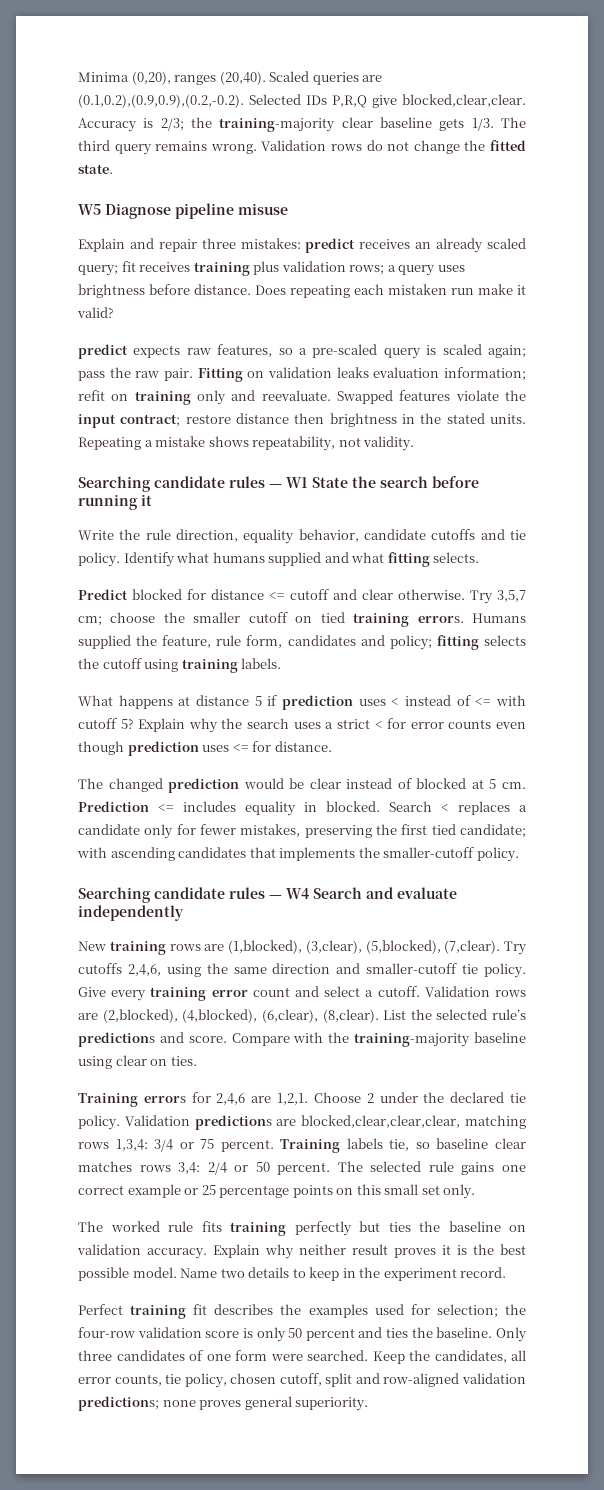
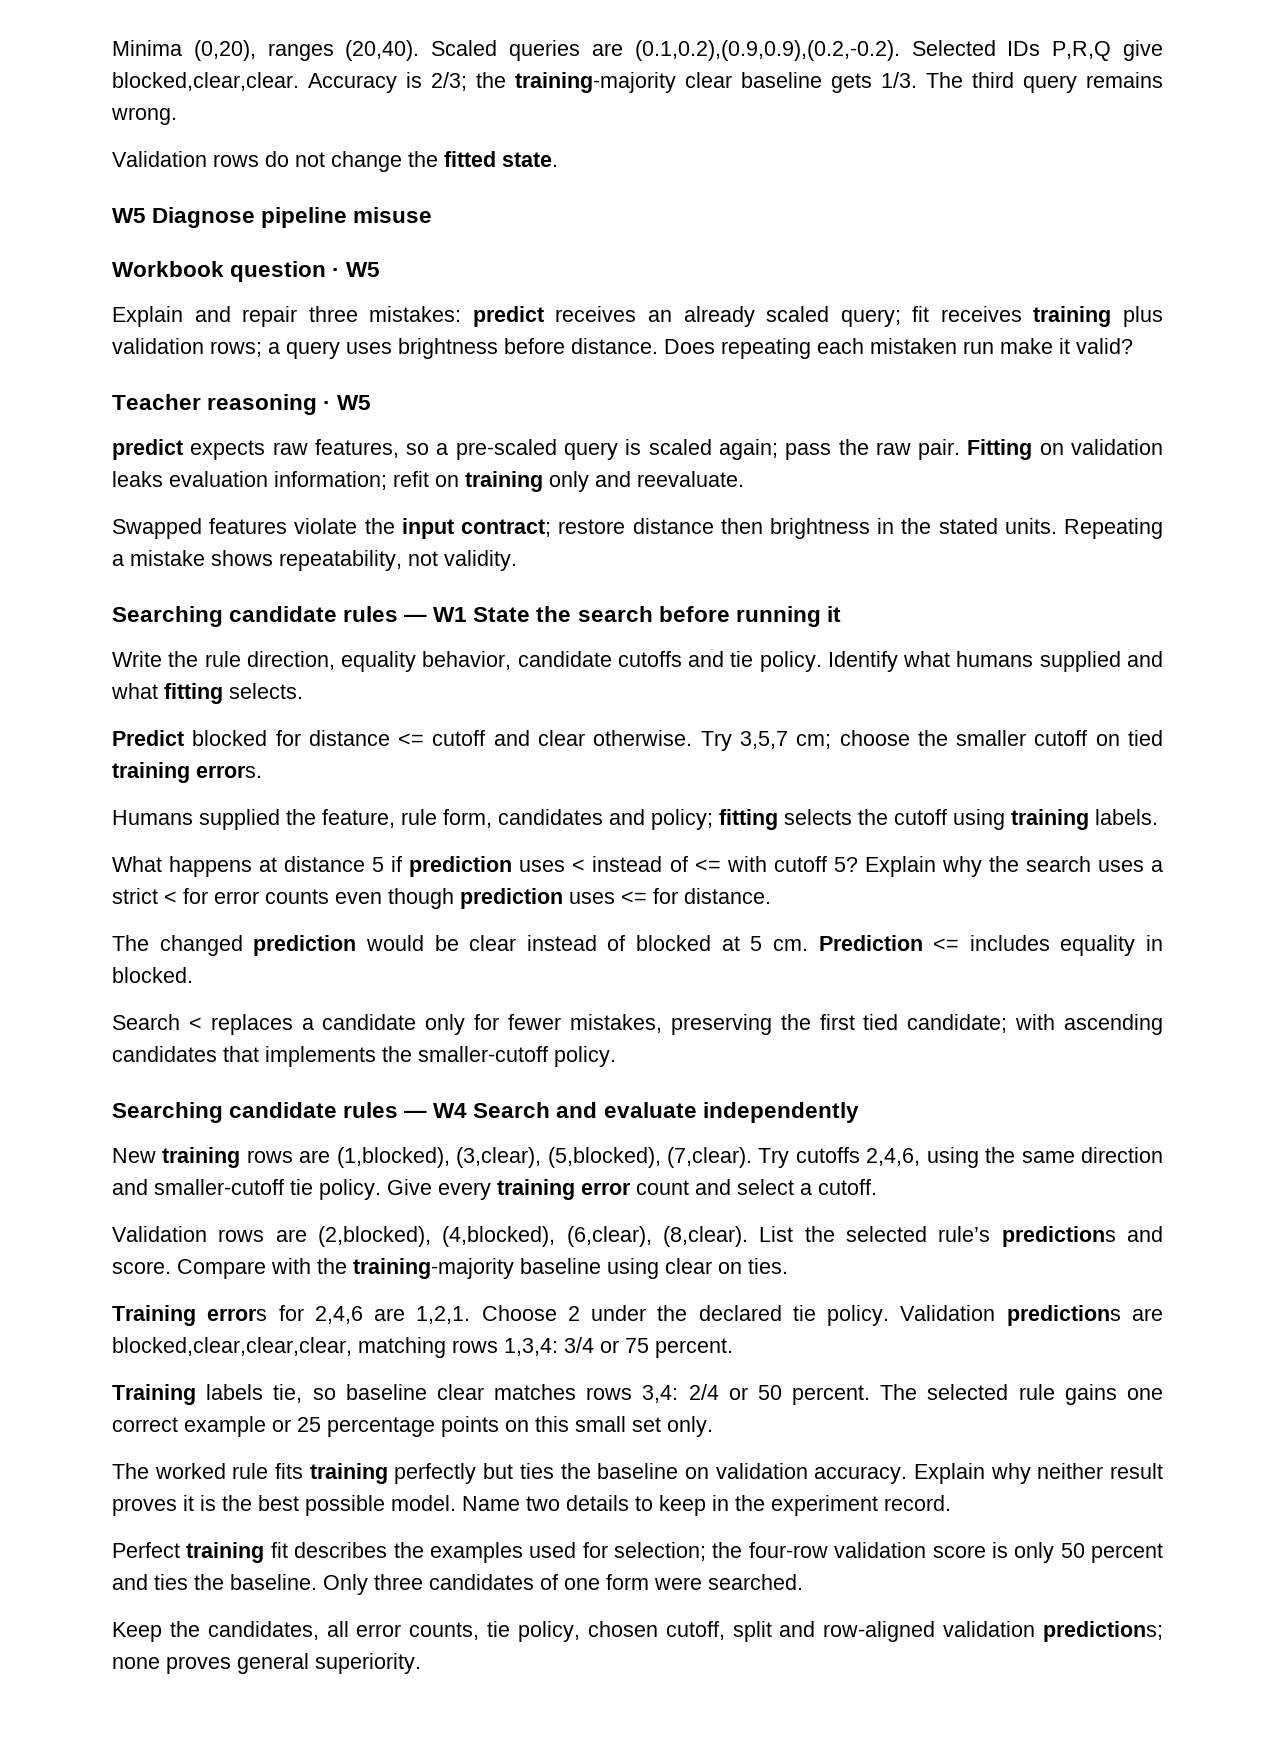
(257, 149) none -> (177, 116) //
(288, 209) none -> [112,261,381,282] // Workbook question · W5
(114, 312) none -> [112,394,372,415] // Teacher reasoning · W5
(331, 395) none -> (744, 479) //
(464, 619) none -> (262, 771) //
(380, 806) none -> (193, 975) //
(420, 991) none -> (877, 1187) //
(274, 1145) none -> (733, 1348) //
(368, 1355) none -> (803, 1582) //

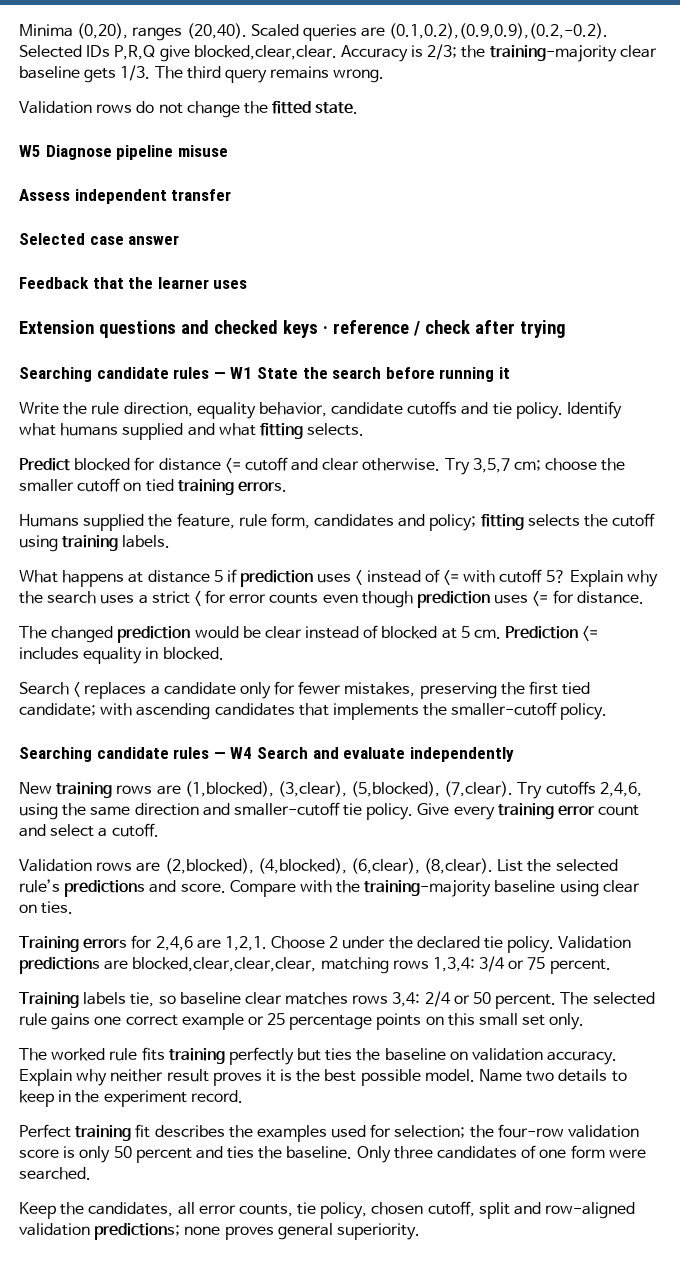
[112,261,381,282] [112,306,1163,327] [112,338,1133,359] [112,394,372,415] [112,439,1163,460] [112,471,744,492] [112,518,1163,539] [112,550,517,571] Workbook question · W5 // Explain and repair three mistakes: predict receives an already scaled query; fit receives training plus validation rows; a query uses brightness before distance. Does repeating each mistaken run make it valid? // Teacher reasoning · W5 // predict expects raw features, so a pre-scaled query is scaled again; pass the raw pair. Fitting on validation leaks evaluation information; refit on training only and reevaluate. // Swapped features violate the input contract; restore distance then brightness in the stated units. Repeating a mistake shows repeatability, not validity. -> [19,189,232,204] [19,233,180,245] [19,277,248,289] [19,320,566,338] Assess independent transfer // Selected case answer // Feedback that the learner uses // Extension questions and checked keys · reference / check after trying

